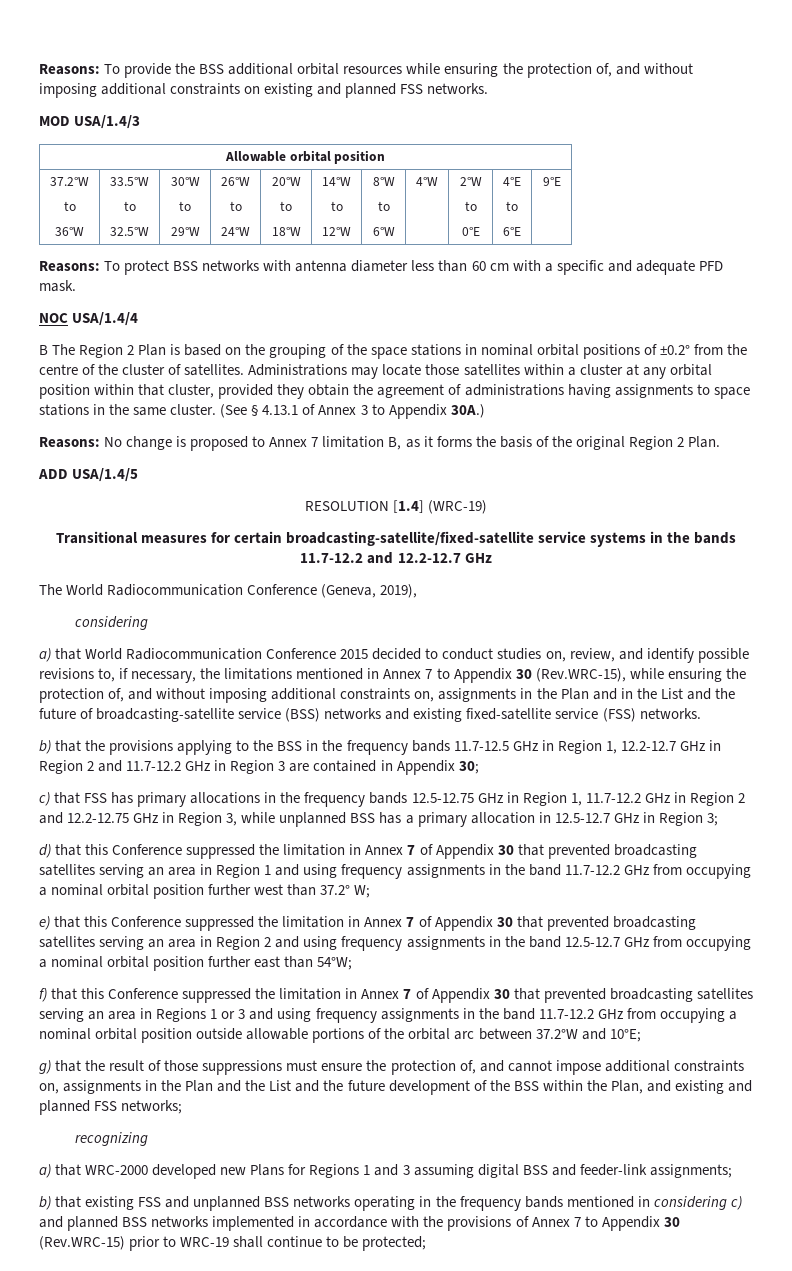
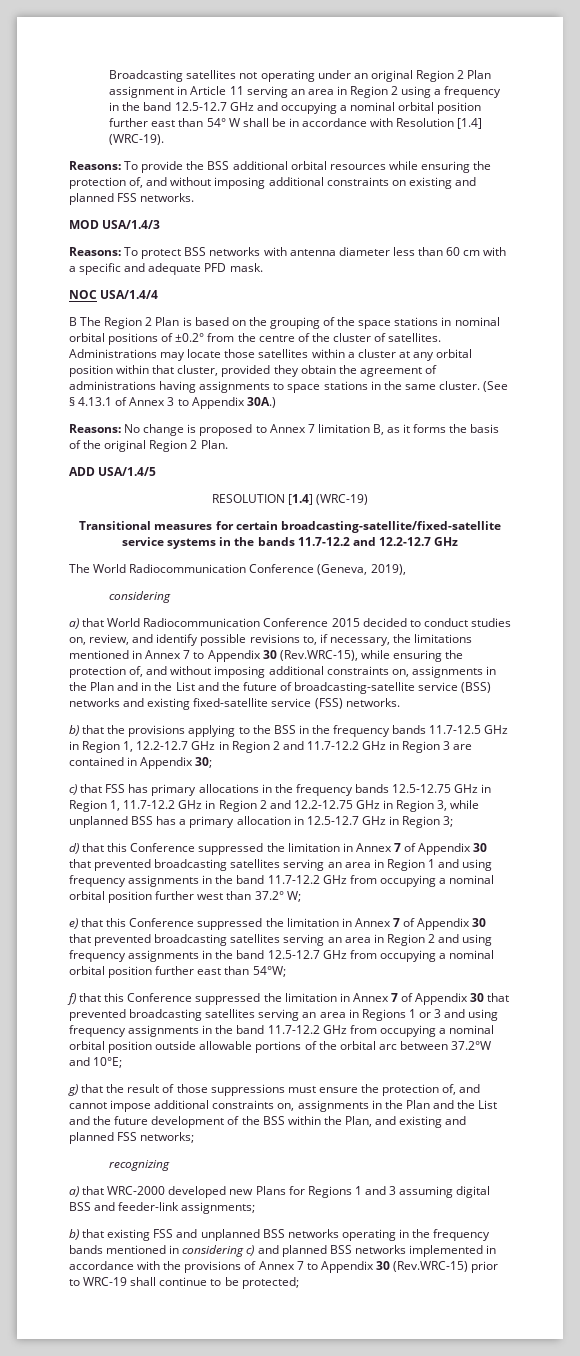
(39, 69) none -> [109,70,492,82] [109,86,502,98] [109,102,482,114] [109,118,483,129] [109,134,165,145] Broadcasting satellites not operating under an original Region 2 Plan assignment in Article 11 serving an area in Region 2 using a frequency in the band 12.5-12.7 GHz and occupying a nominal orbital position further east than 54° W shall be in accordance with Resolution [1.4] (WRC-19). //
[224,150,386,164] [50,177,89,186] [63,201,76,211] [55,227,84,236] [110,177,149,186] [123,201,136,211] [110,227,149,236] [170,177,200,186] [179,201,191,211] [170,227,200,236] [221,177,250,186] [229,201,242,211] [221,227,250,236] [271,177,301,186] [280,201,292,211] [271,227,301,236] [322,177,351,186] [330,201,343,211] [322,227,351,236] [372,177,395,186] [377,201,390,211] [372,227,395,236] [416,177,438,186] [459,177,482,186] [464,201,477,211] [461,227,480,236] [503,177,521,186] [506,201,518,211] [503,227,521,236] [542,177,561,186] // Allowable orbital position // 37.2°W // to // 36°W | 33.5°W // to // 32.5°W | 30°W // to // 29°W | 26°W // to // 24°W | 20°W // to // 18°W | 14°W // to // 12°W | 8°W // to // 6°W | 4°W | 2°W // to // 0°E | 4°E // to // 6°E | 9°E -> (161, 224) none

